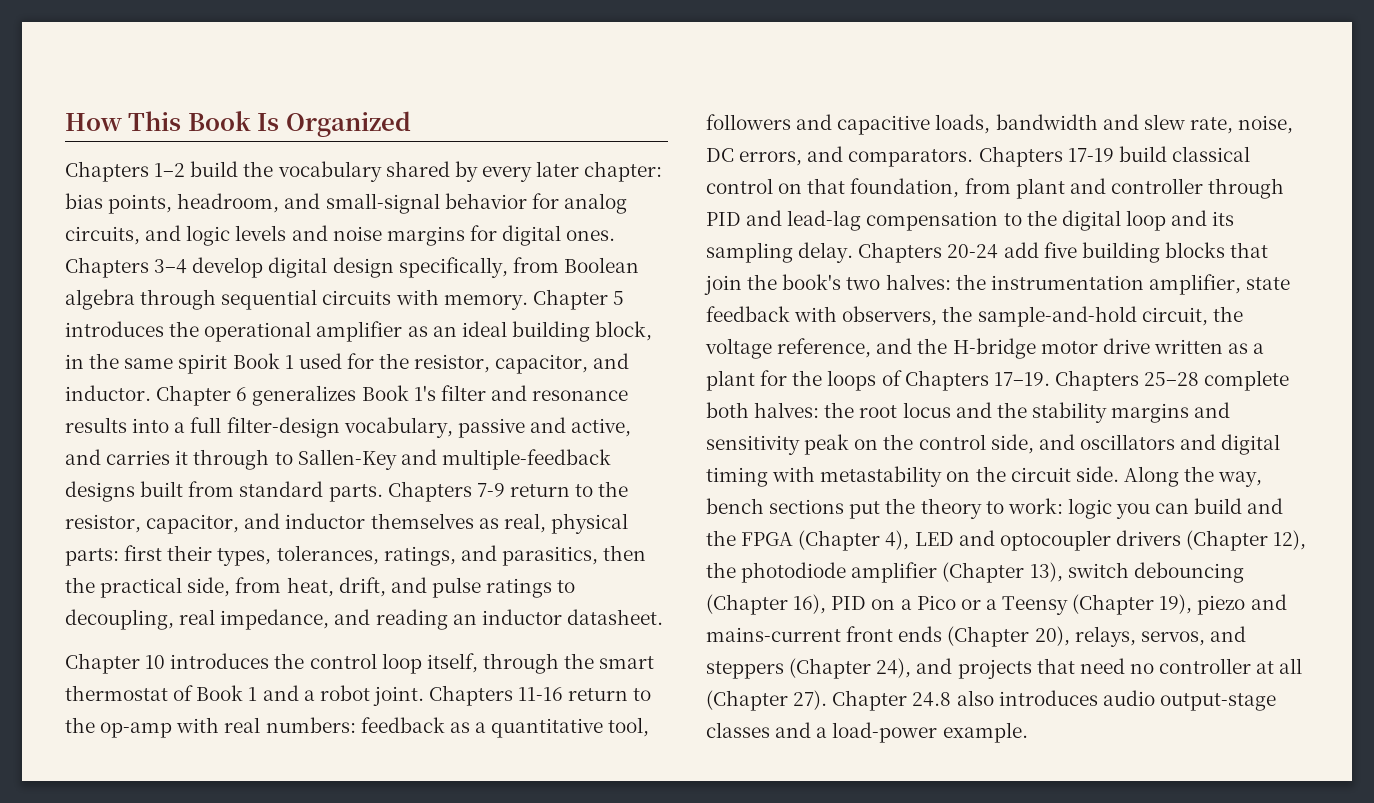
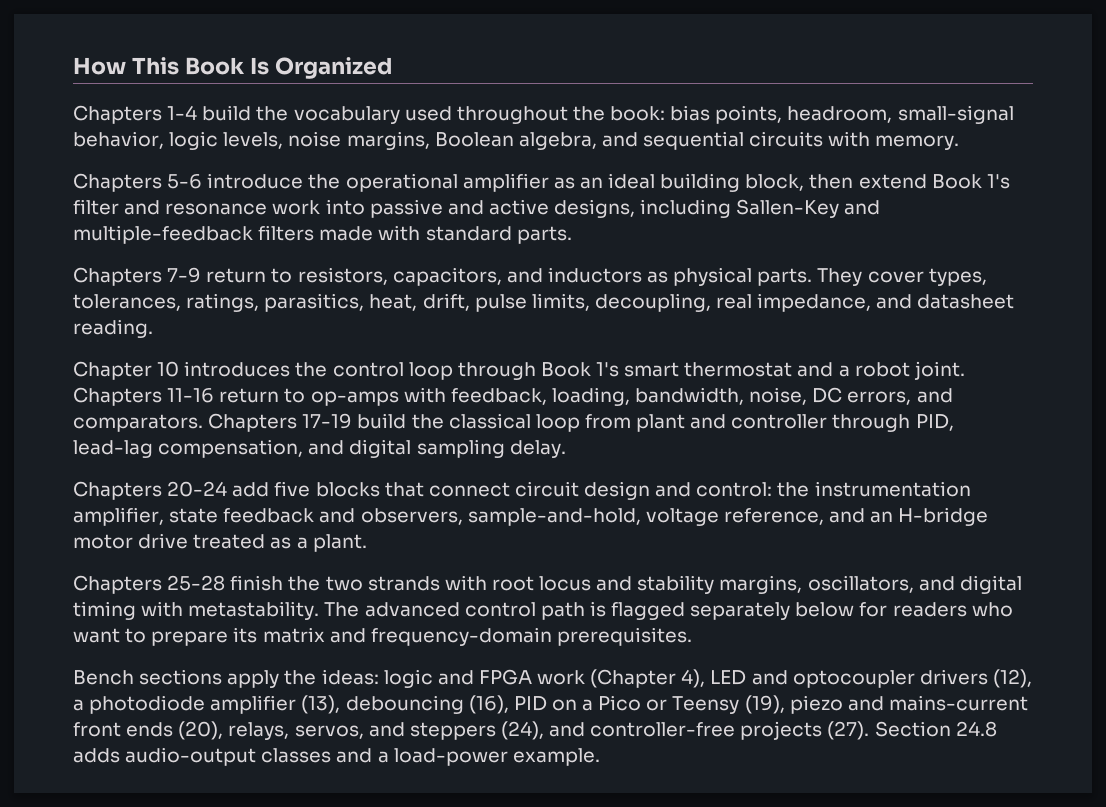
[154,163,186,177] 1–2 -> [167,105,198,120] 1-4
[385,161,663,182] [65,193,627,214] [65,225,616,246] [65,257,639,278] [65,289,217,310] shared by every later chapter: bias points, headroom, and small-signal behavior for analog circuits, and logic levels and noise margins for digital ones. Chapters 3–4 develop digital design specifically, from Boolean algebra through -> [404,105,1014,124] [73,131,638,150] used throughout the book: bias points, headroom, small-signal behavior, logic levels, noise margins, Boolean algebra, and
[532,289,624,310] [65,321,164,337] Chapter 5 introduces -> [73,173,304,192] // Chapters 5-6 introduce
[65,353,630,374] [65,385,357,406] in the same spirit Book 1 used for the resistor, capacitor, and inductor. Chapter 6 generalizes -> [809,174,927,189] then extend
[65,417,632,438] [65,449,611,470] [65,481,235,502] results into a full filter-design vocabulary, passive and active, and carries it through to Sallen-Key and multiple-feedback designs built from -> [272,199,881,218] [73,225,421,244] work into passive and active designs, including Sallen-Key and multiple-feedback filters made with
(383, 493) none -> (572, 235) //
[598,481,629,497] [65,513,628,534] [65,545,647,566] [65,577,576,598] [65,609,663,630] the resistor, capacitor, and inductor themselves as real, physical parts: first their types, tolerances, ratings, and parasitics, then the practical side, from heat, drift, and pulse ratings to decoupling, real impedance, and reading an inductor datasheet. -> [297,267,987,286] [73,293,1015,312] [73,319,153,338] resistors, capacitors, and inductors as physical parts. They cover types, tolerances, ratings, parasitics, heat, drift, pulse limits, decoupling, real impedance, and datasheet reading.
[426,653,655,674] [65,685,258,701] itself, through the smart thermostat of Book 1 -> [457,362,793,380] through Book 1's smart thermostat
[65,717,650,738] [706,114,1233,135] the op-amp with real numbers: feedback as a quantitative tool, followers and capacitive loads, bandwidth and slew rate, -> [310,387,745,406] op-amps with feedback, loading, bandwidth,
[1171,146,1250,162] [706,178,960,198] classical control on that foundation, -> [411,413,580,432] the classical loop
[706,210,1235,231] PID and lead-lag compensation to the digital loop and its -> [915,414,954,431] [73,439,412,458] PID, lead-lag compensation, and digital
(854, 252) none -> (566, 449) //
[1081,242,1160,263] building -> (311, 489) none
[704,274,951,295] join the book's two halves: -> [428,481,773,500] connect circuit design and control:
[794,306,1243,327] with observers, the sample-and-hold circuit, the -> [319,508,641,526] and observers, sample-and-hold,
[917,338,948,354] the -> [870,511,894,523] an
[1153,339,1265,354] [706,370,1290,391] [706,402,1231,423] [706,434,1281,455] [706,466,1263,487] [706,498,1284,519] [706,530,794,546] written as a plant for the loops of Chapters 17–19. Chapters 25–28 complete both halves: the root locus and the stability margins and sensitivity peak on the control side, and oscillators and digital timing with metastability on the circuit side. Along the way, bench sections put the theory to work: logic you can build and the FPGA -> [193,534,367,552] [73,575,1022,594] [73,601,1013,620] [73,627,692,646] [73,669,586,688] treated as a plant. // Chapters 25-28 finish the two strands with root locus and stability margins, oscillators, and digital timing with metastability. The advanced control path is flagged separately below for readers who want to prepare its matrix and frequency-domain prerequisites. // Bench sections apply the ideas: logic and FPGA work
[1186,530,1307,551] [706,562,1244,583] [706,594,827,615] (Chapter 12), the photodiode amplifier (Chapter 13), switch debouncing (Chapter 16), -> [992,669,1032,688] [73,695,509,714] (12), a photodiode amplifier (13), debouncing (16),
[985,594,1193,615] a Teensy (Chapter 19), -> [672,695,785,714] Teensy (19),
[947,626,1070,647] (Chapter 20), -> [178,721,224,740] (20),
[789,658,1303,679] [706,690,1276,711] (Chapter 24), and projects that need no controller at all (Chapter 27). Chapter 24.8 also introduces audio output-stage -> [500,721,997,740] [73,747,257,766] (24), and controller-free projects (27). Section 24.8 adds audio-output

